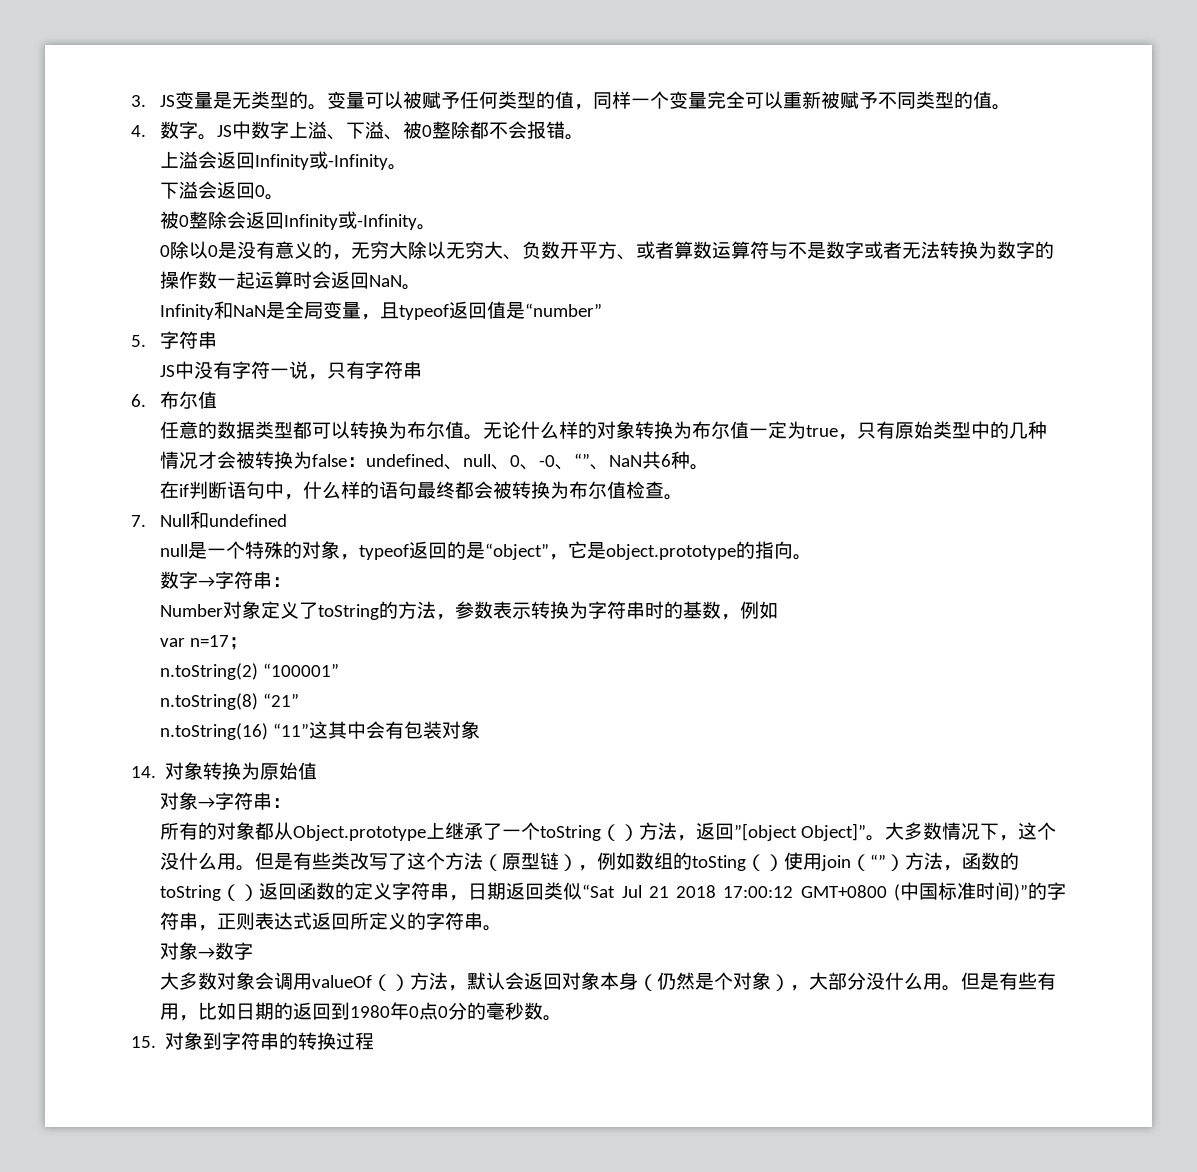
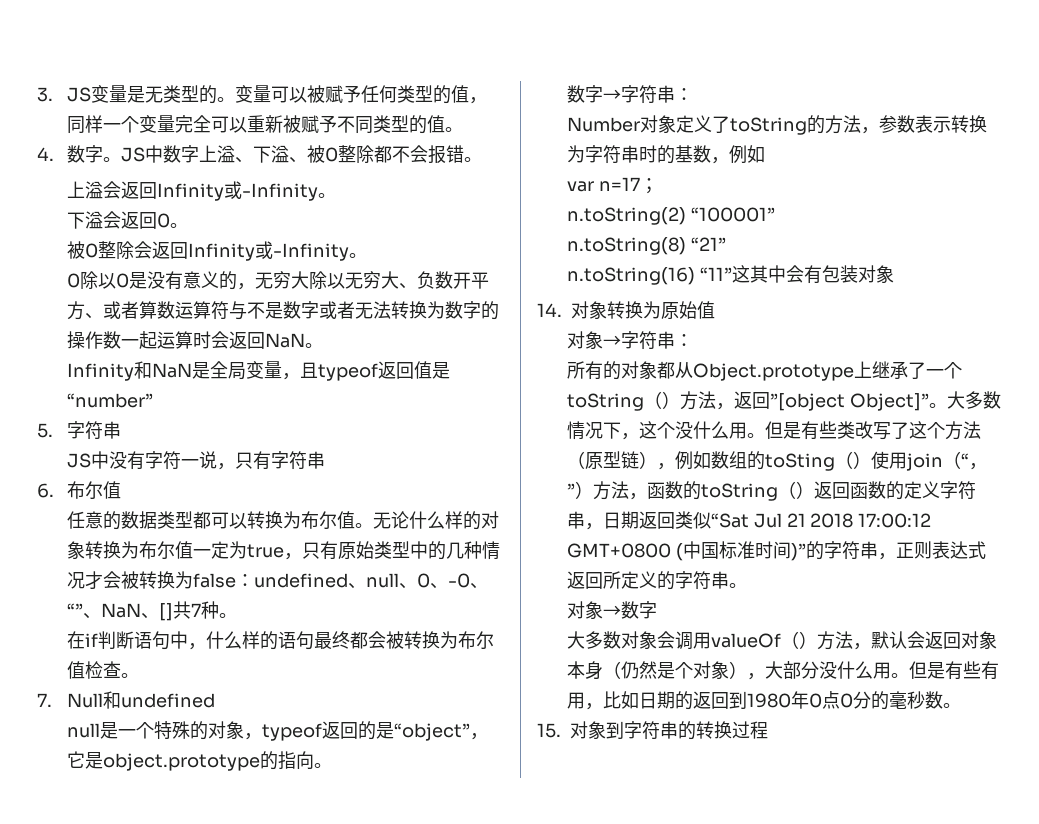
[642,451,672,469] 共6 -> [140,601,201,621] 、[]共7
[870,854,887,868] “” -> [960,453,987,470] [566,483,575,497] “，”

